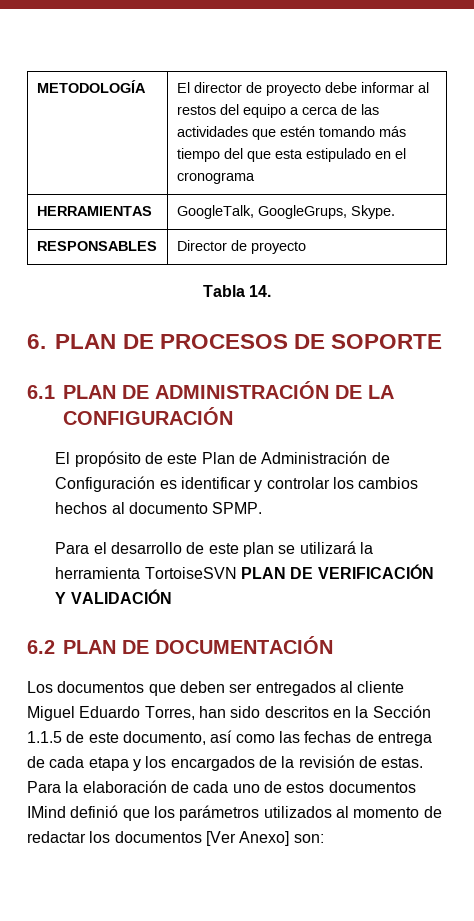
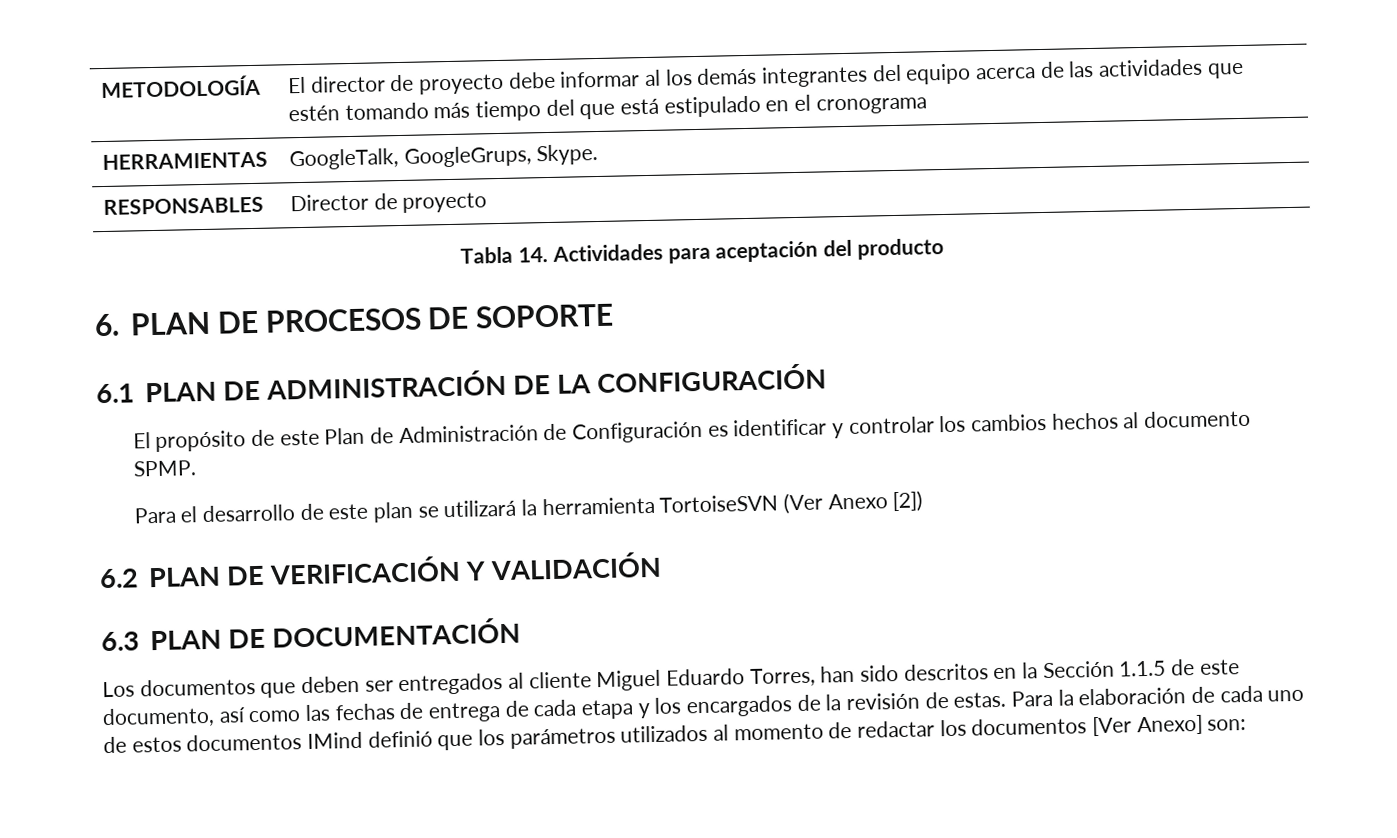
[176,104,338,118] restos del equipo a cerca -> [664,63,1036,88] los demás integrantes del equipo acerca
[274,149,303,159] esta -> [619,98,659,115] está
(272, 291) none -> [551,238,944,264] Actividades para aceptación del producto
(237, 573) none -> [782,490,924,515] [99,568,139,589] (Ver Anexo [2]) // 6.2
[27,640,55,654] 6.2 -> [101,631,140,652] 6.3

